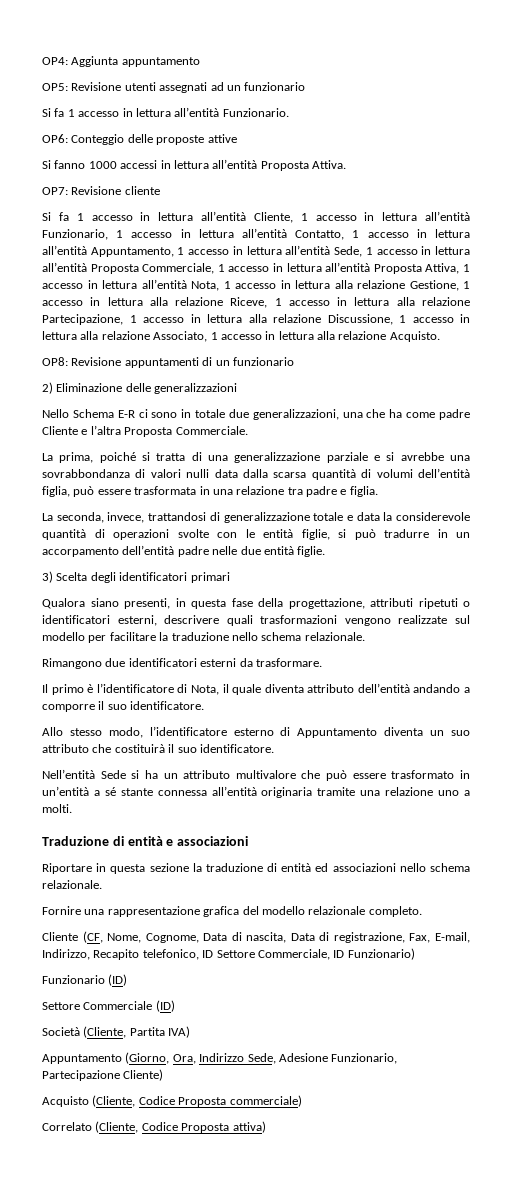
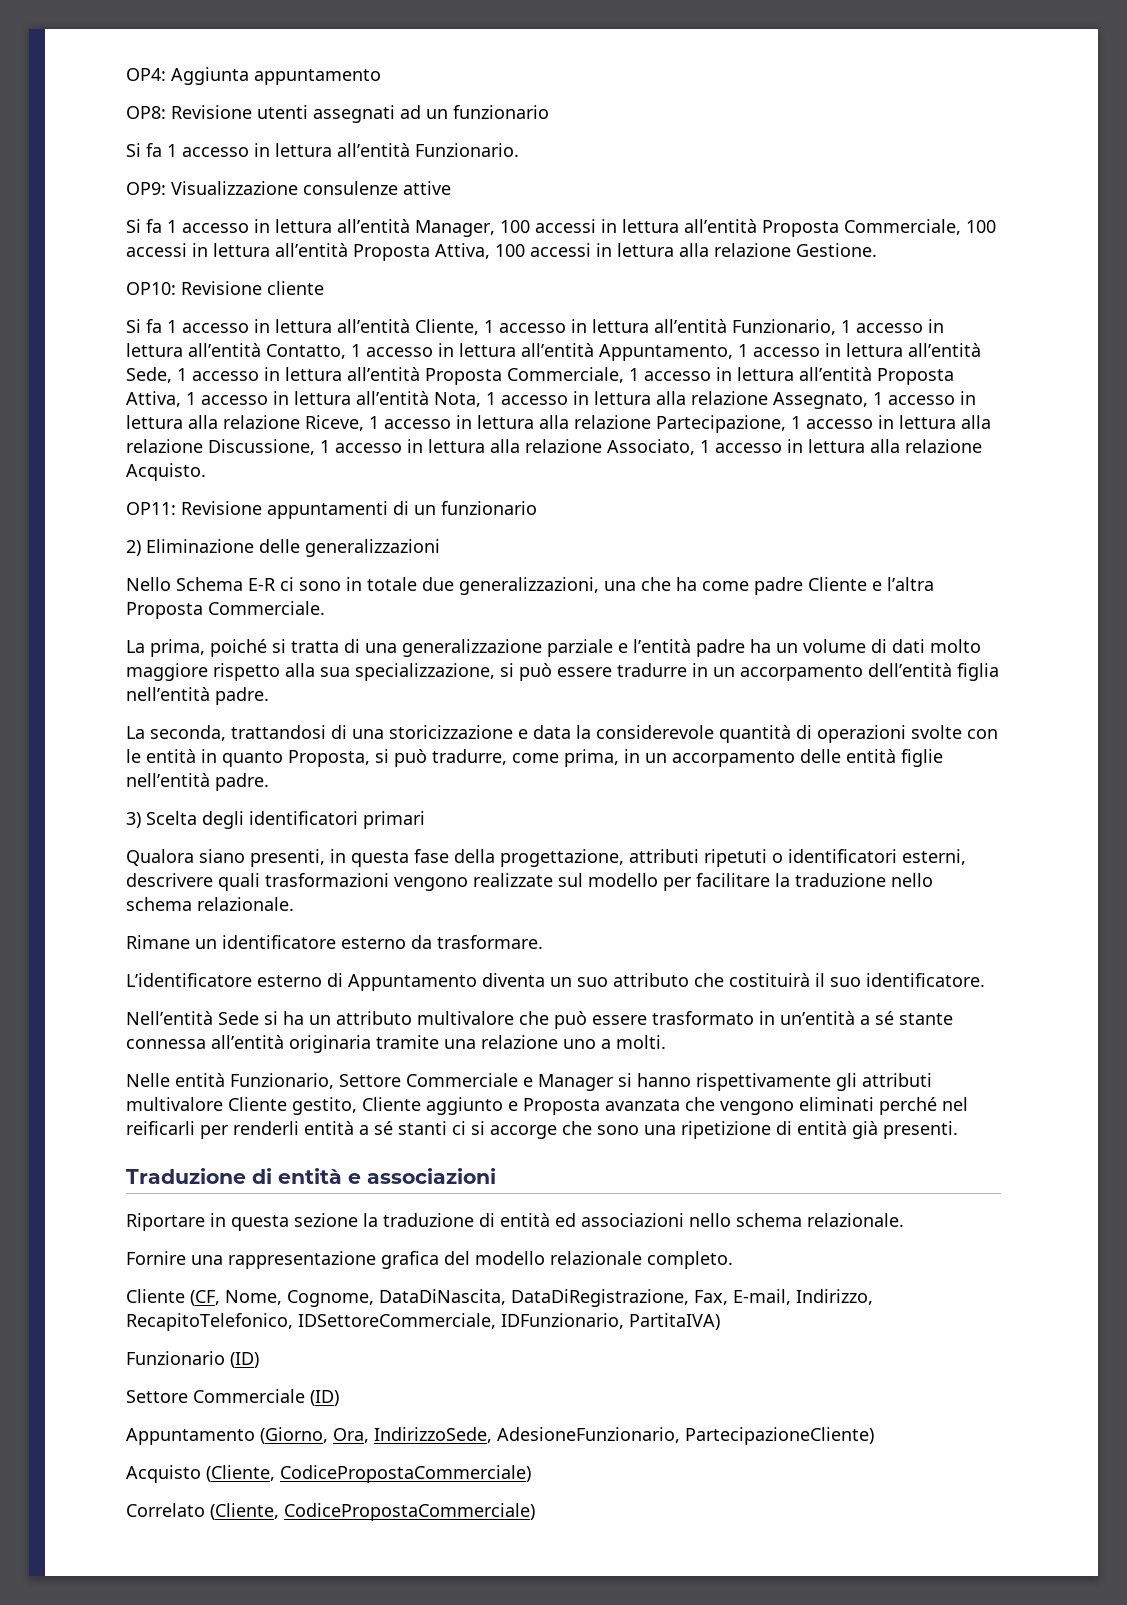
[42,83,68,91] OP5: -> [126,106,166,119] OP8:
[42,134,237,145] [42,159,346,171] [42,187,68,195] OP6: Conteggio delle proposte attive // Si fanno 1000 accessi in lettura all’entità Proposta Attiva. // OP7: -> [126,181,451,195] [126,219,996,237] [126,243,877,261] [126,282,176,295] OP9: Visualizzazione consulenze attive // Si fa 1 accesso in lettura all’entità Manager, 100 accessi in lettura all’entità Proposta Commerciale, 100 accessi in lettura all’entità Proposta Attiva, 100 accessi in lettura alla relazione Gestione. // OP10:
[409,280,459,291] Gestione, -> [773,392,868,409] Assegnato,
[42,357,68,366] OP8: -> [126,502,176,515] OP11:
[386,452,470,461] [42,468,470,480] [42,486,378,497] si avrebbe una sovrabbondanza di valori nulli data dalla scarsa quantità di volumi dell’entità figlia, può essere trasformata in una relazione tra padre e figlia. -> [633,639,981,657] [126,663,999,681] [126,687,269,705] l’entità padre ha un volume di dati molto maggiore rispetto alla sua specializzazione, si può essere tradurre in un accorpamento dell’entità figlia nell’entità padre.
[107,512,145,523] invece, -> (226, 733) none
[223,512,344,523] generalizzazione totale -> [352,725,513,739] una storicizzazione
[301,529,470,540] [42,545,326,557] figlie, si può tradurre in un accorpamento dell’entità padre nelle due entità figlie. -> [201,749,943,767] [126,773,269,791] in quanto Proposta, si può tradurre, come prima, in un accorpamento delle entità figlie nell’entità padre.
[42,658,322,669] [42,683,470,695] [42,701,205,712] [42,726,227,738] Rimangono due identificatori esterni da trasformare. // Il primo è l’identificatore di Nota, il quale diventa attributo dell’entità andando a comporre il suo identificatore. // Allo stesso modo, l’identificatore -> [126,935,543,949] [126,973,252,987] Rimane un identificatore esterno da trasformare. // L’identificatore
(72, 808) none -> [126,1073,932,1091] [126,1097,968,1115] [126,1121,958,1139] // Nelle entità Funzionario, Settore Commerciale e Manager si hanno rispettivamente gli attributi multivalore Cliente gestito, Cliente aggiunto e Proposta avanzata che vengono eliminati perché nel reificarli per renderli entità a sé stanti ci si accorge che sono una ripetizione di entità già presenti.
[203,932,470,943] [42,948,415,960] Data di nascita, Data di registrazione, Fax, E-mail, Indirizzo, Recapito telefonico, ID Settore Commerciale, ID Funzionario) -> [379,1289,873,1307] [126,1313,720,1331] DataDiNascita, DataDiRegistrazione, Fax, E-mail, Indirizzo, RecapitoTelefonico, IDSettoreCommerciale, IDFunzionario, PartitaIVA)
[42,1026,191,1038] // Società (Cliente, Partita IVA) -> (339, 1398) none
[199,1053,398,1064] [42,1069,164,1081] Indirizzo Sede, Adesione Funzionario, Partecipazione Cliente) -> [374,1427,874,1445] IndirizzoSede, AdesioneFunzionario, PartecipazioneCliente)
[138,1095,302,1107] Codice Proposta commerciale) -> [280,1465,531,1483] CodicePropostaCommerciale)
[141,1121,266,1133] Codice Proposta attiva) -> [284,1503,535,1521] CodicePropostaCommerciale)

